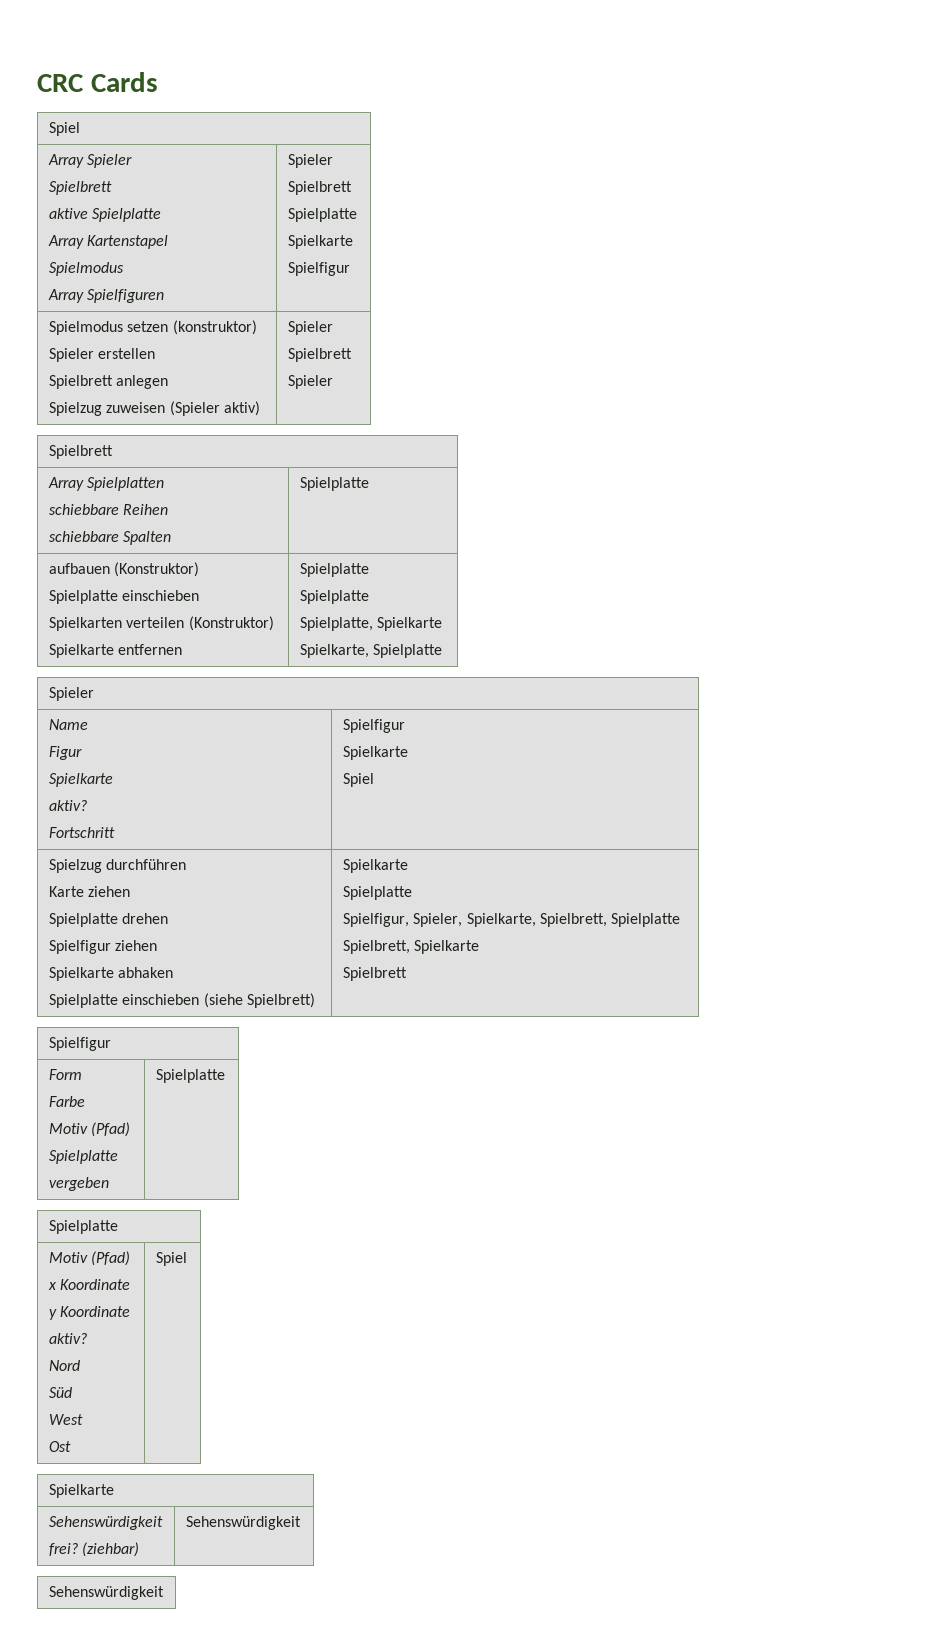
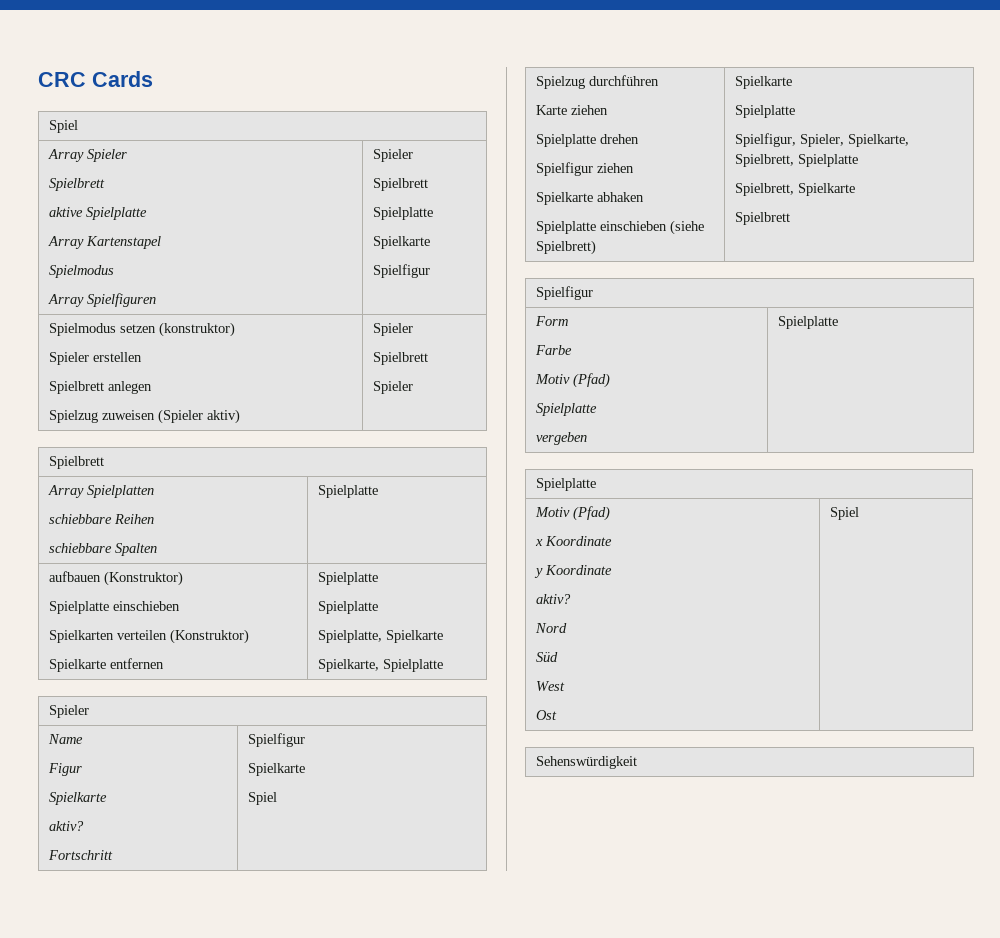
[48,1484,114,1498] [48,1516,163,1530] [48,1542,140,1557] [185,1516,301,1530] [48,1586,164,1600] // Spielkarte // Sehenswürdigkeit // frei? (ziehbar) | Sehenswürdigkeit // Sehenswürdigkeit -> [535,756,637,769] // Sehenswürdigkeit

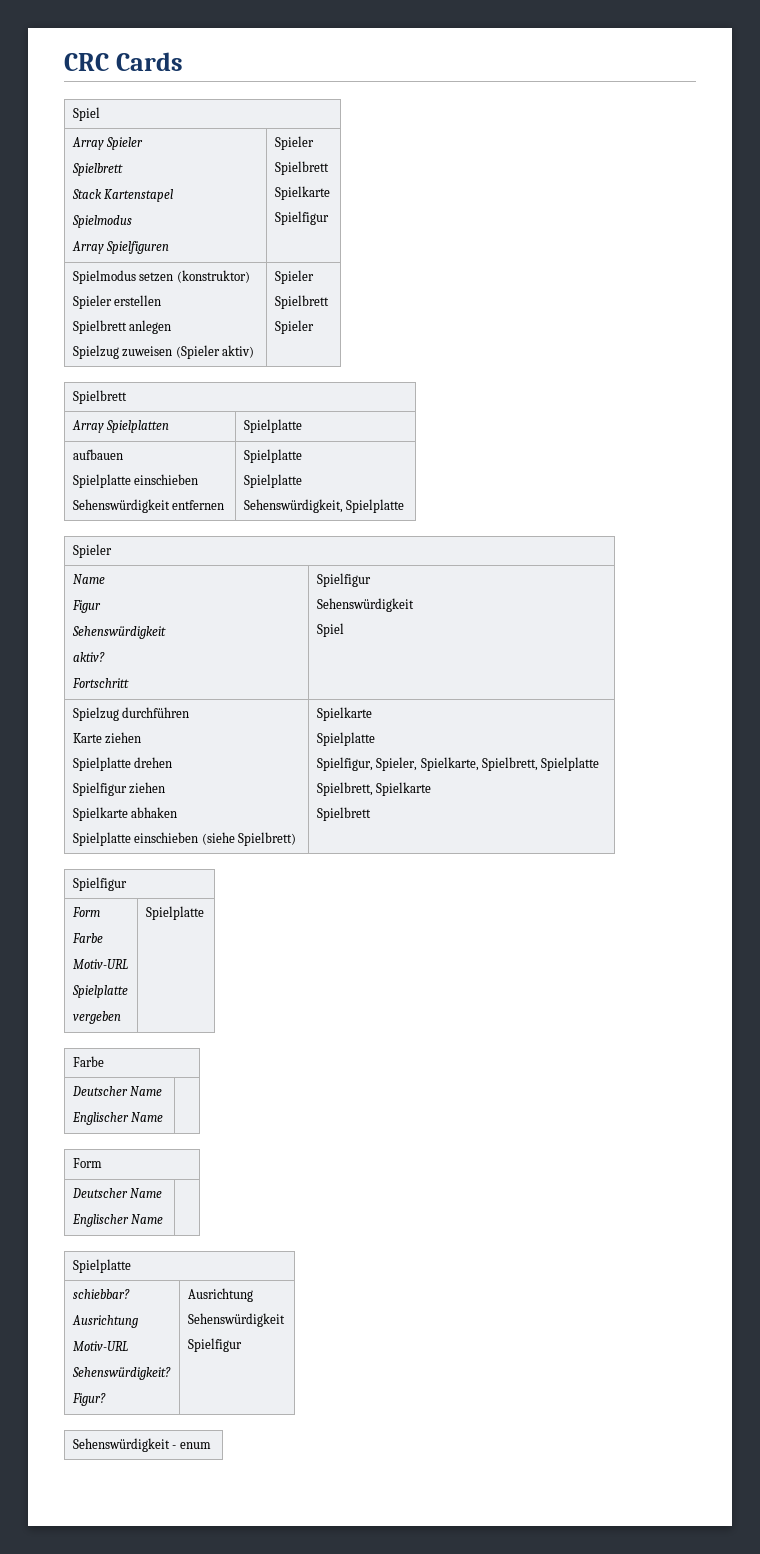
[48,207,147,220] [47,236,84,249] aktive Spielplatte // Array -> [71,189,102,199] Stack
[372,207,433,220] // Spielplatte -> (329, 168) none
[48,514,154,524] [48,543,157,556] // schiebbare Reihen // schiebbare Spalten -> (170, 426) none
[103,571,183,586] (Konstruktor) -> (123, 454) none
[48,629,249,644] [48,659,106,672] Spielkarten verteilen (Konstruktor) // Spielkarte -> [72,499,170,513] Sehenswürdigkeit
[317,630,443,643] [317,659,379,672] Spielplatte, Spielkarte // Spielkarte, -> [243,499,343,513] Sehenswürdigkeit,
[48,792,107,805] Spielkarte -> [71,626,166,639] Sehenswürdigkeit
[247,763,305,776] Spielkarte -> [316,598,414,612] Sehenswürdigkeit
[534,373,610,388] Motiv (Pfad) -> [72,959,128,969] Motiv-URL
[535,478,596,491] [534,506,610,521] [534,536,612,546] [533,565,612,578] [535,594,571,604] [534,623,567,633] [535,652,558,662] [535,681,565,691] [535,710,557,720] [829,507,859,520] [535,756,637,769] Spielplatte // Motiv (Pfad) // x Koordinate // y Koordinate // aktiv? // Nord // Süd // West // Ost | Spiel // Sehenswürdigkeit -> [72,1056,104,1067] [71,1086,163,1096] [71,1112,164,1125] [72,1158,102,1168] [71,1188,163,1198] [71,1214,164,1227] [72,1259,131,1273] [72,1289,130,1299] [71,1315,138,1328] [72,1341,128,1351] [71,1367,171,1380] [71,1393,106,1406] [187,1288,253,1302] [187,1313,285,1327] [187,1338,242,1352] [72,1438,211,1452] Farbe // Deutscher Name // Englischer Name | // Form // Deutscher Name // Englischer Name | // Spielplatte // schiebbar? // Ausrichtung // Motiv-URL // Sehenswürdigkeit? // Figur? | Ausrichtung // Sehenswürdigkeit // Spielfigur // Sehenswürdigkeit - enum

